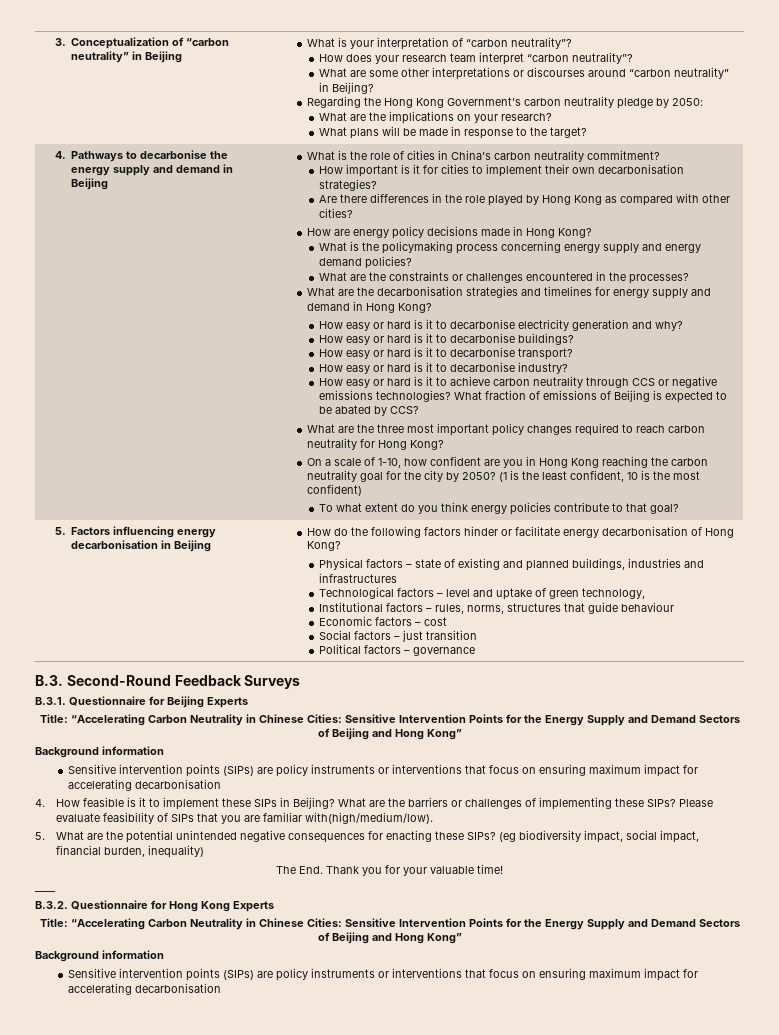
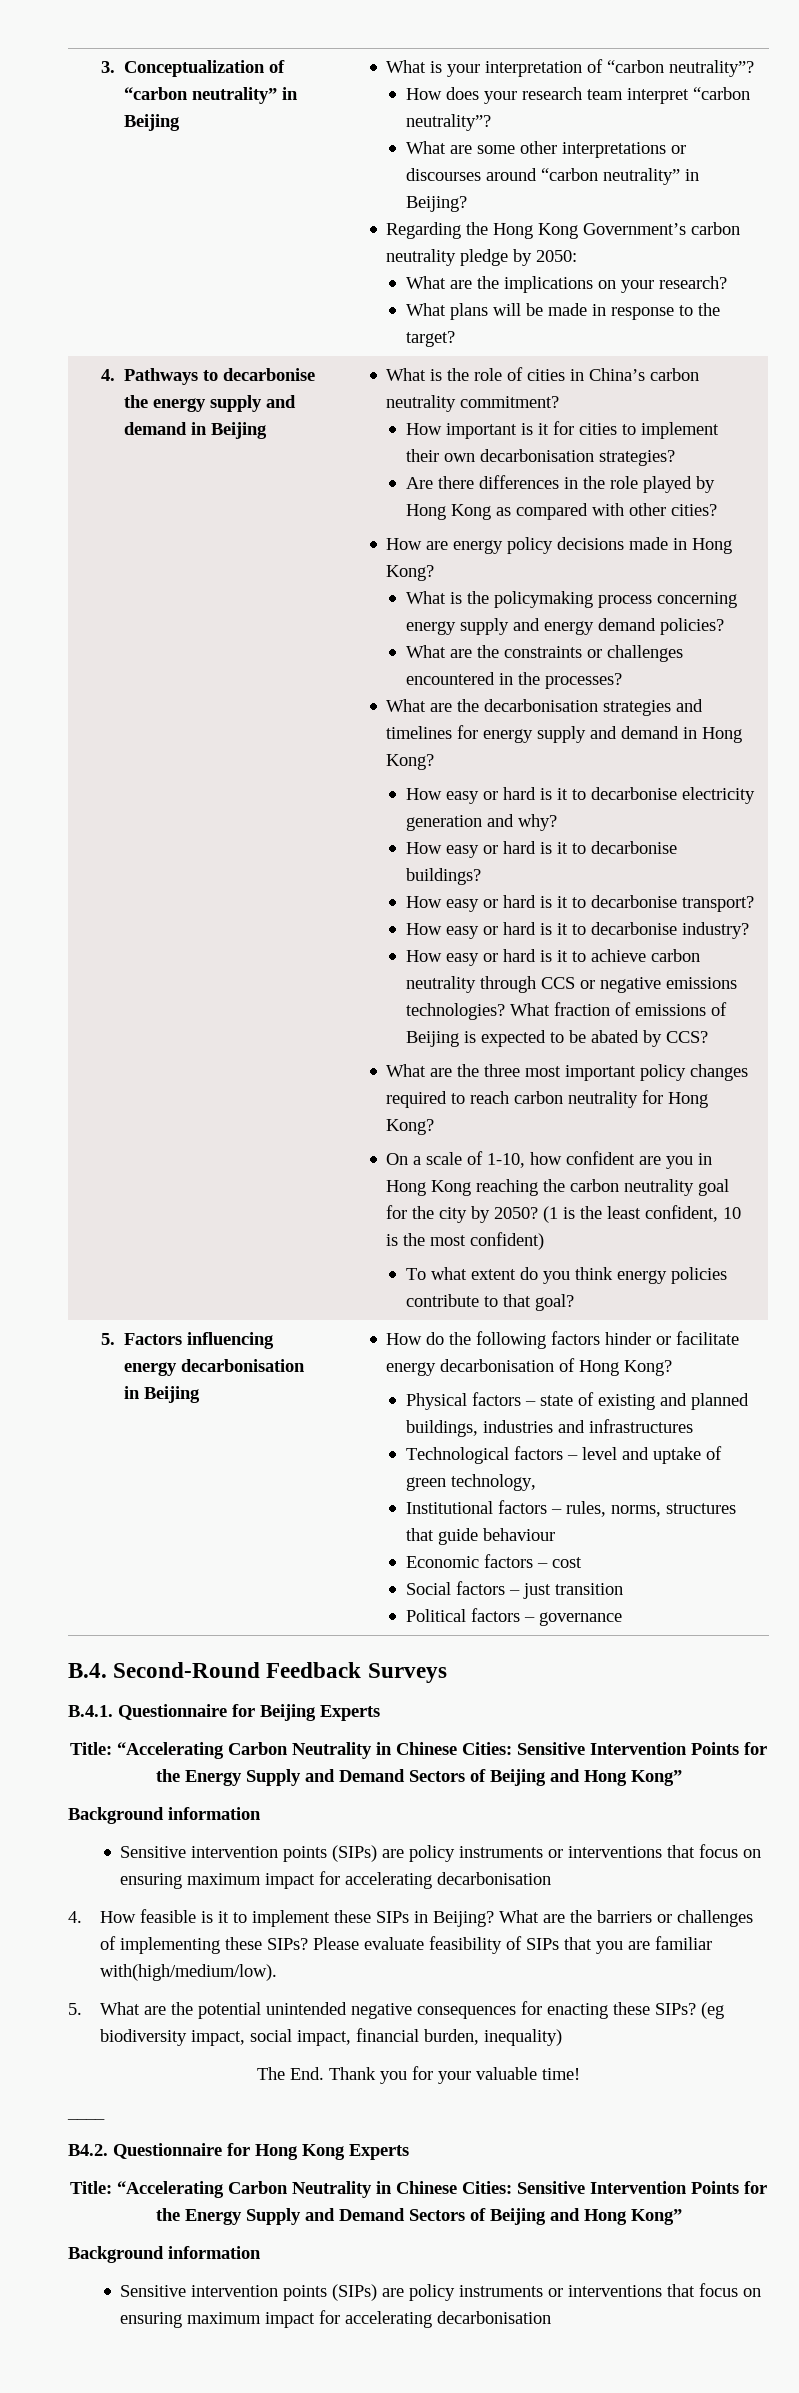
[35,675,63,686] B.3. -> [68,1663,107,1678] B.4.
[35,697,66,705] B.3.1. -> [68,1705,113,1717] B.4.1.
[35,901,68,909] B.3.2. -> [68,2144,108,2156] B4.2.

